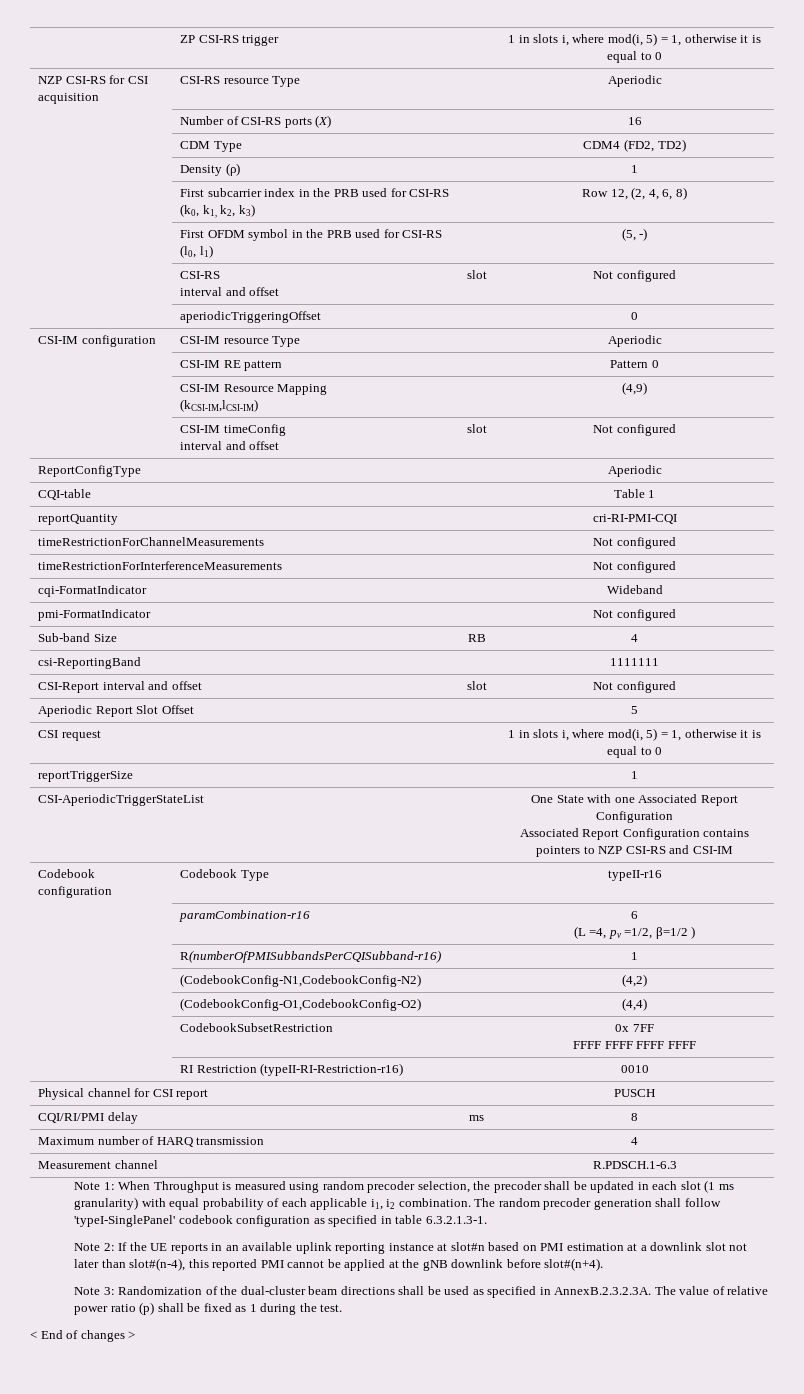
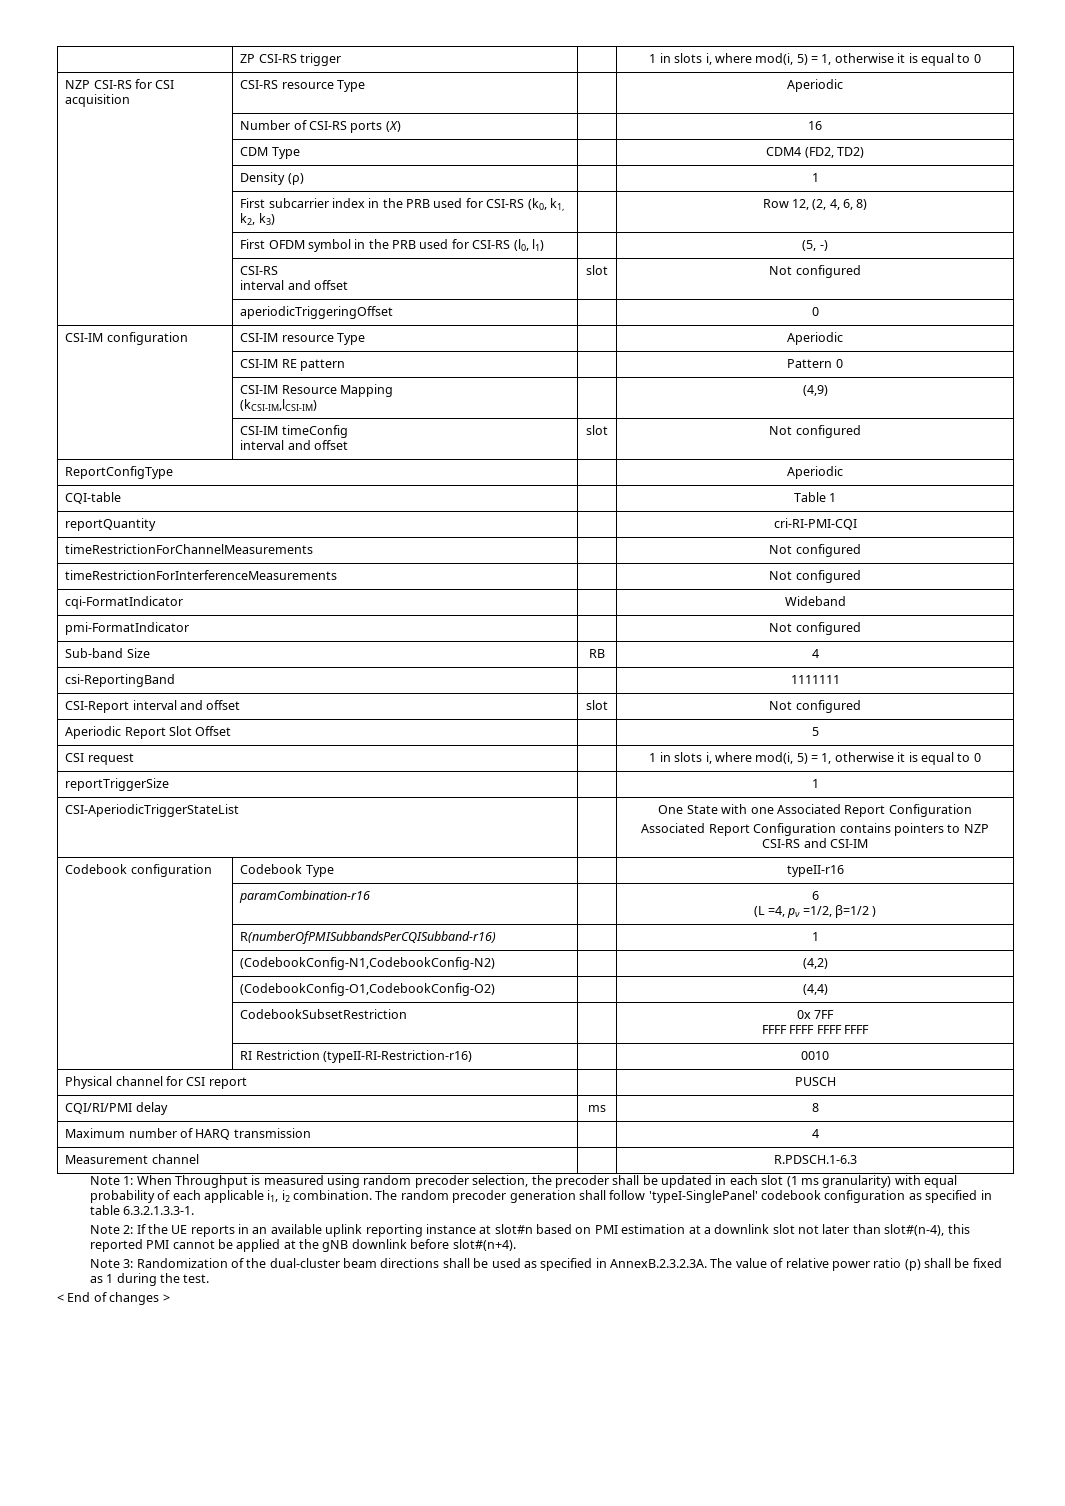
[425,1216,487,1224] 6.3.2.1.3-1. -> [123,1206,195,1215] 6.3.2.1.3.3-1.

